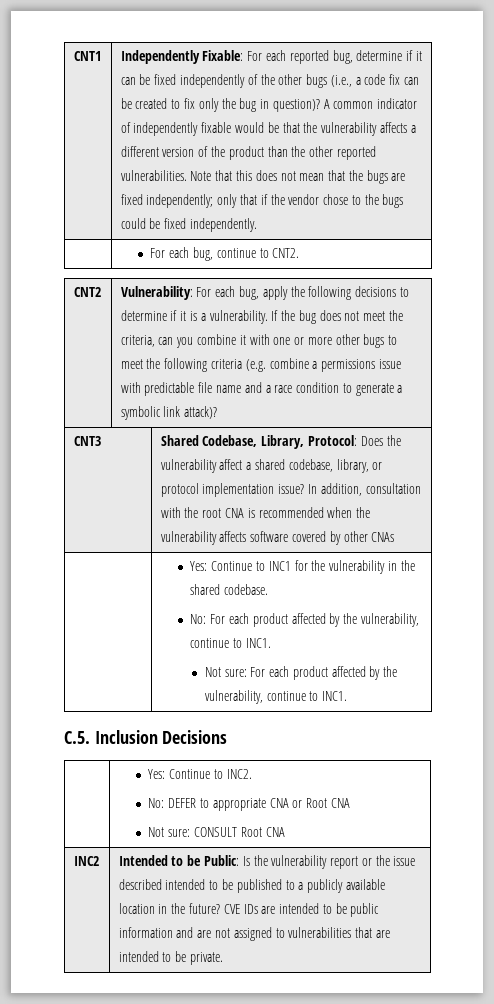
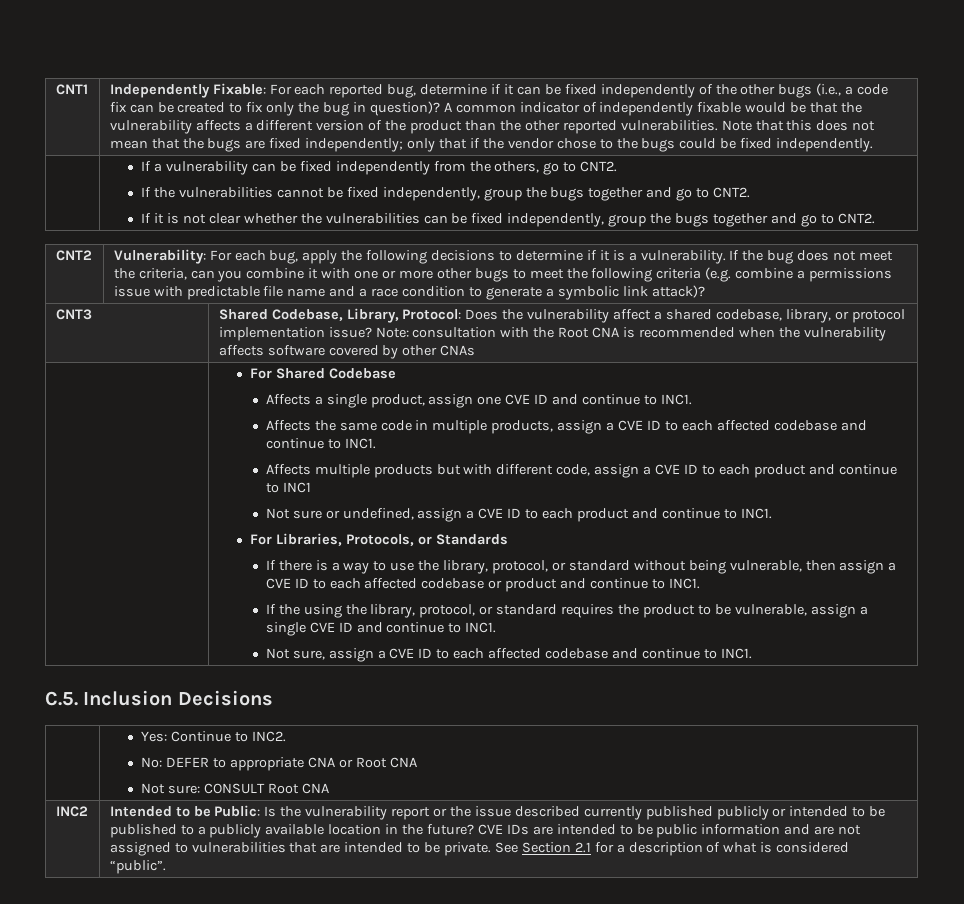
[150,247,256,261] For each bug, continue -> [141,161,618,175] [141,187,751,201] [141,213,817,227] If a vulnerability can be fixed independently from the others, go to CNT2. // If the vulnerabilities cannot be fixed independently, group the bugs together and go to CNT2. // If it is not clear whether the vulnerabilities can be fixed independently, group the bugs together and go
[308,483,362,496] In addition, -> [375,327,409,338] Note:
[202,508,222,518] root -> [558,327,590,338] Root
[190,560,415,574] [190,584,269,595] [190,613,419,627] [190,638,271,648] [204,666,398,680] [204,690,263,704] Yes: Continue to INC1 for the vulnerability in the shared codebase. // No: For each product affected by the vulnerability, continue to INC1. // Not sure: For each product affected by the vulnerability, -> [250,368,397,379] [265,394,692,408] [265,420,867,434] [265,438,376,449] [265,464,897,478] [265,482,311,493] [265,508,772,522] [250,533,508,546] [265,560,897,574] [265,578,700,592] [265,604,868,618] [265,622,497,636] [265,648,638,662] For Shared Codebase // Affects a single product, assign one CVE ID and continue to INC1. // Affects the same code in multiple products, assign a CVE ID to each affected codebase and continue to INC1. // Affects multiple products but with different code, assign a CVE ID to each product and continue to INC1 // Not sure or undefined, assign a CVE ID to each product and continue to INC1. // For Libraries, Protocols, or Standards // If there is a way to use the library, protocol, or standard without being vulnerable, then assign a CVE ID to each affected codebase or product and continue to INC1. // If the using the library, protocol, or standard requires the product to be vulnerable, assign a single CVE ID and continue to INC1. // Not sure, assign a CVE ID to each affected codebase and
(162, 884) none -> [583,806,787,820] currently published publicly or
(224, 958) none -> [494,842,850,856] [109,860,166,874] See Section 2.1 for a description of what is considered “public”.

